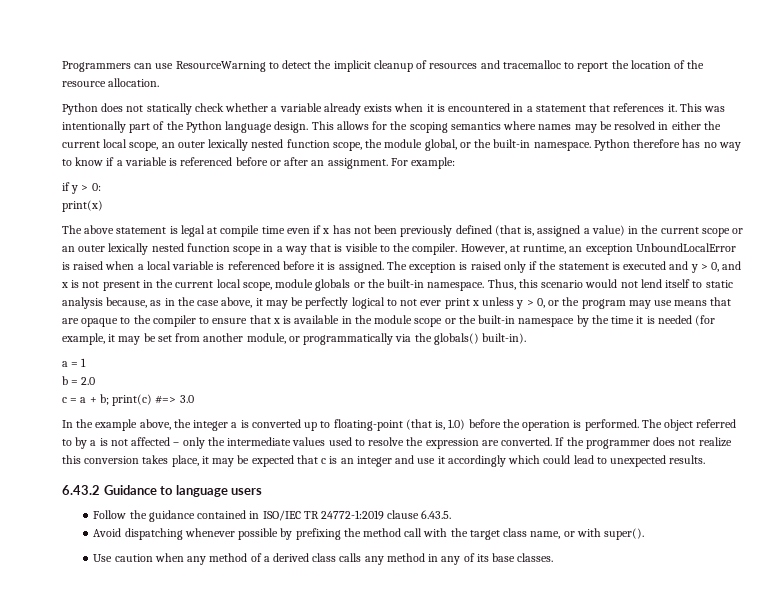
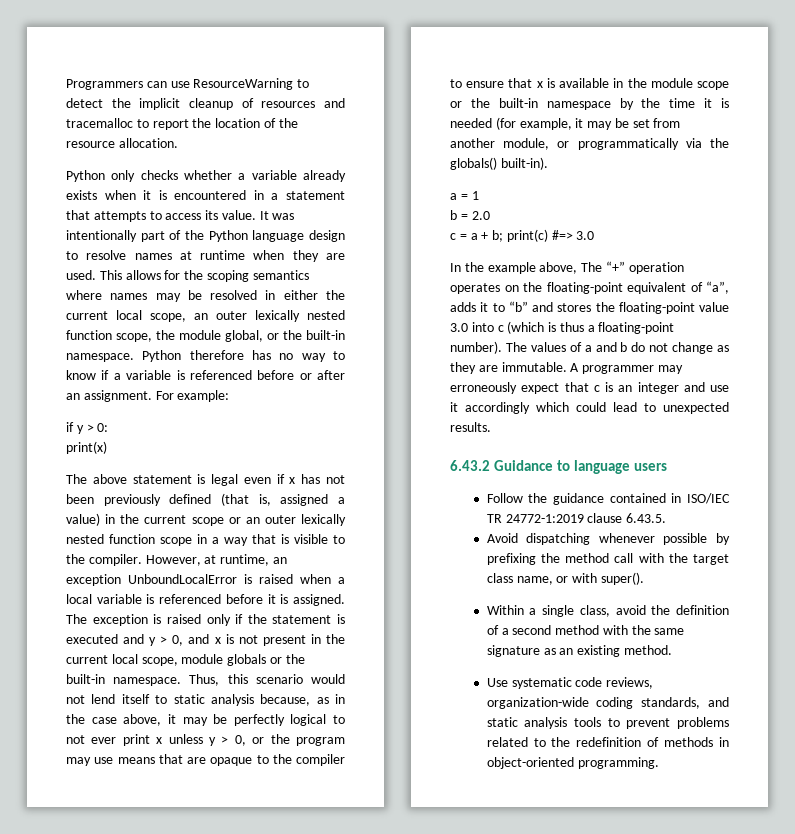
[101,103,224,115] does not statically check -> [111,170,178,182] only checks
[613,103,702,112] references it. This -> [93,210,269,222] attempts to access its value. It
[274,121,309,133] design. -> [309,230,345,242] [66,250,345,262] [66,270,96,280] design to resolve names at runtime when they are used.
[207,225,285,237] at compile time -> (239, 480) none
[173,419,737,431] [62,437,732,449] [62,455,294,467] the integer a is converted up to floating-point (that is, 1.0) before the operation is performed. The object referred to by a is not affected – only the intermediate values used to resolve the expression are converted. If the programmer does not realize this conversion takes place, it may be expected -> [581,261,684,274] [450,281,729,294] [450,301,729,314] [450,321,675,334] [450,341,729,354] [450,362,683,374] [450,382,560,394] The “+” operation operates on the floating-point equivalent of “a”, adds it to “b” and stores the floating-point value 3.0 into c (which is thus a floating-point number). The values of a and b do not change as they are immutable. A programmer may erroneously expect
[93,553,554,565] Use caution when any method of a derived class calls any method in any of its base classes. -> [486,605,729,617] [486,625,685,635] [486,645,672,657] [486,677,654,689] [486,697,729,709] [486,717,729,729] [486,737,729,747] [486,757,659,769] Within a single class, avoid the definition of a second method with the same signature as an existing method. // Use systematic code reviews, organization-wide coding standards, and static analysis tools to prevent problems related to the redefinition of methods in object-oriented programming.

